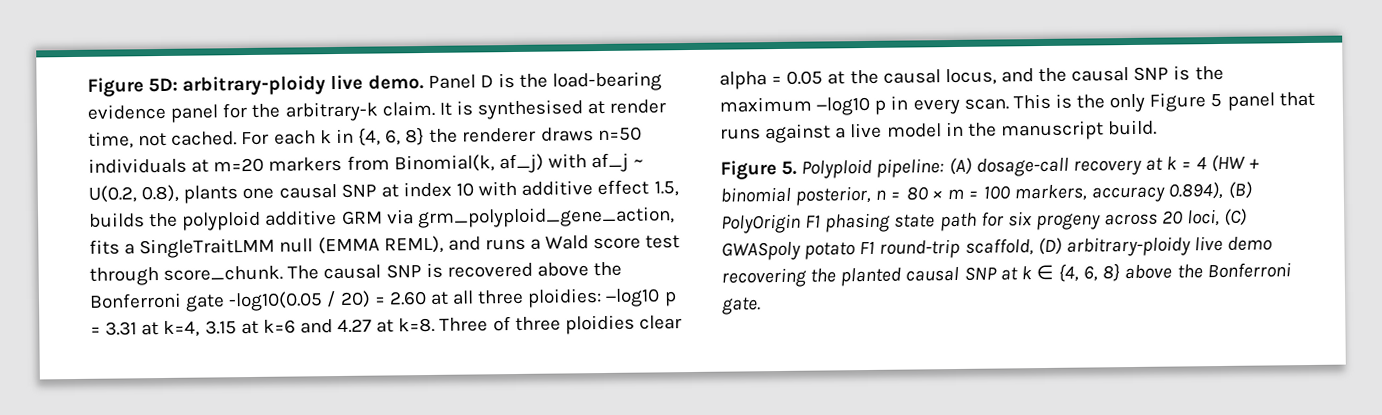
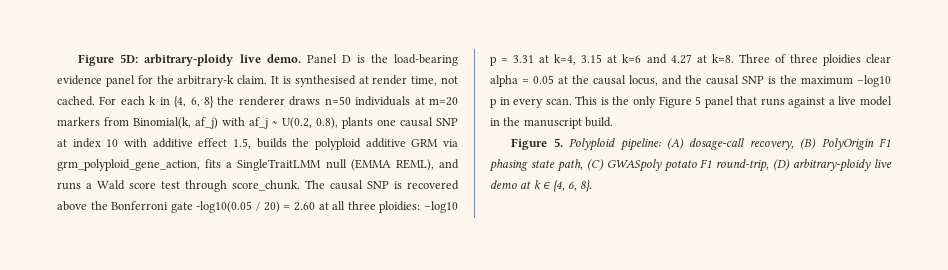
[1072,154,1260,176] [720,181,1224,206] recovery at k = 4 (HW + binomial posterior, n = 80 × m = 100 markers, accuracy 0.894), -> [749,140,794,150] recovery,
[939,208,1221,232] path for six progeny across 20 loci, -> [556,159,583,172] path,
[879,238,1034,259] round-trip scaffold, -> [716,159,770,172] round-trip,
[721,266,997,288] recovering the planted causal SNP -> (517, 184) none
[1102,262,1291,282] [722,297,761,315] 8} above the Bonferroni gate. -> [580,180,593,192] 8}.

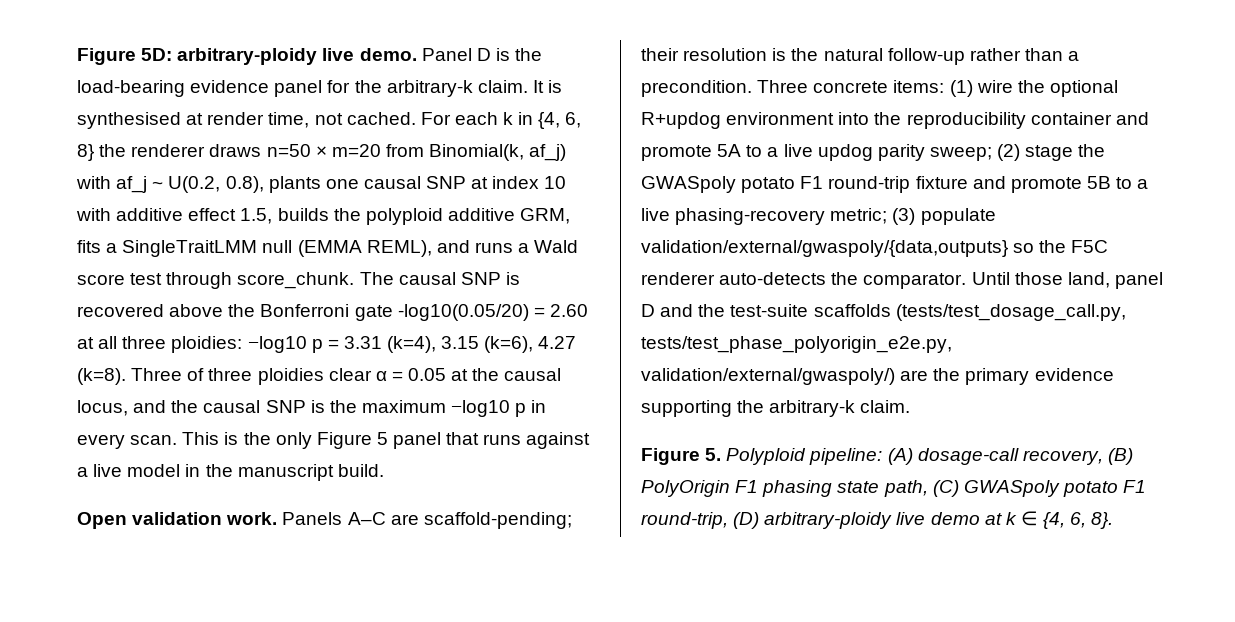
[355,96,458,106] [57,117,100,126] individuals at m=20 markers -> [315,144,381,157] × m=20
[411,139,459,147] [57,159,200,171] GRM via grm_polyploid_gene_action, -> [520,208,571,224] GRM,
[196,201,280,213] -log10(0.05 / 20) -> [397,304,529,321] -log10(0.05/20)
[539,54,734,65] at k=4, 3.15 at k=6 and 4.27 at k=8. -> [387,336,577,353] [77,368,126,385] (k=4), 3.15 (k=6), 4.27 (k=8).
[490,75,518,87] alpha -> [375,371,387,381] α
(614, 122) none -> [77,512,572,529] [641,48,1080,65] [641,80,1118,97] [641,112,1149,129] [641,144,1106,161] [641,176,1149,193] [641,208,996,225] [641,240,1109,257] [641,272,1163,289] [641,304,1126,321] [641,336,952,353] [641,368,1114,385] [641,400,911,417] // Open validation work. Panels A–C are scaffold-pending; their resolution is the natural follow-up rather than a precondition. Three concrete items: (1) wire the optional R+updog environment into the reproducibility container and promote 5A to a live updog parity sweep; (2) stage the GWASpoly potato F1 round-trip fixture and promote 5B to a live phasing-recovery metric; (3) populate validation/external/gwaspoly/{data,outputs} so the F5C renderer auto-detects the comparator. Until those land, panel D and the test-suite scaffolds (tests/test_dosage_call.py, tests/test_phase_polyorigin_e2e.py, validation/external/gwaspoly/) are the primary evidence supporting the arbitrary-k claim.

